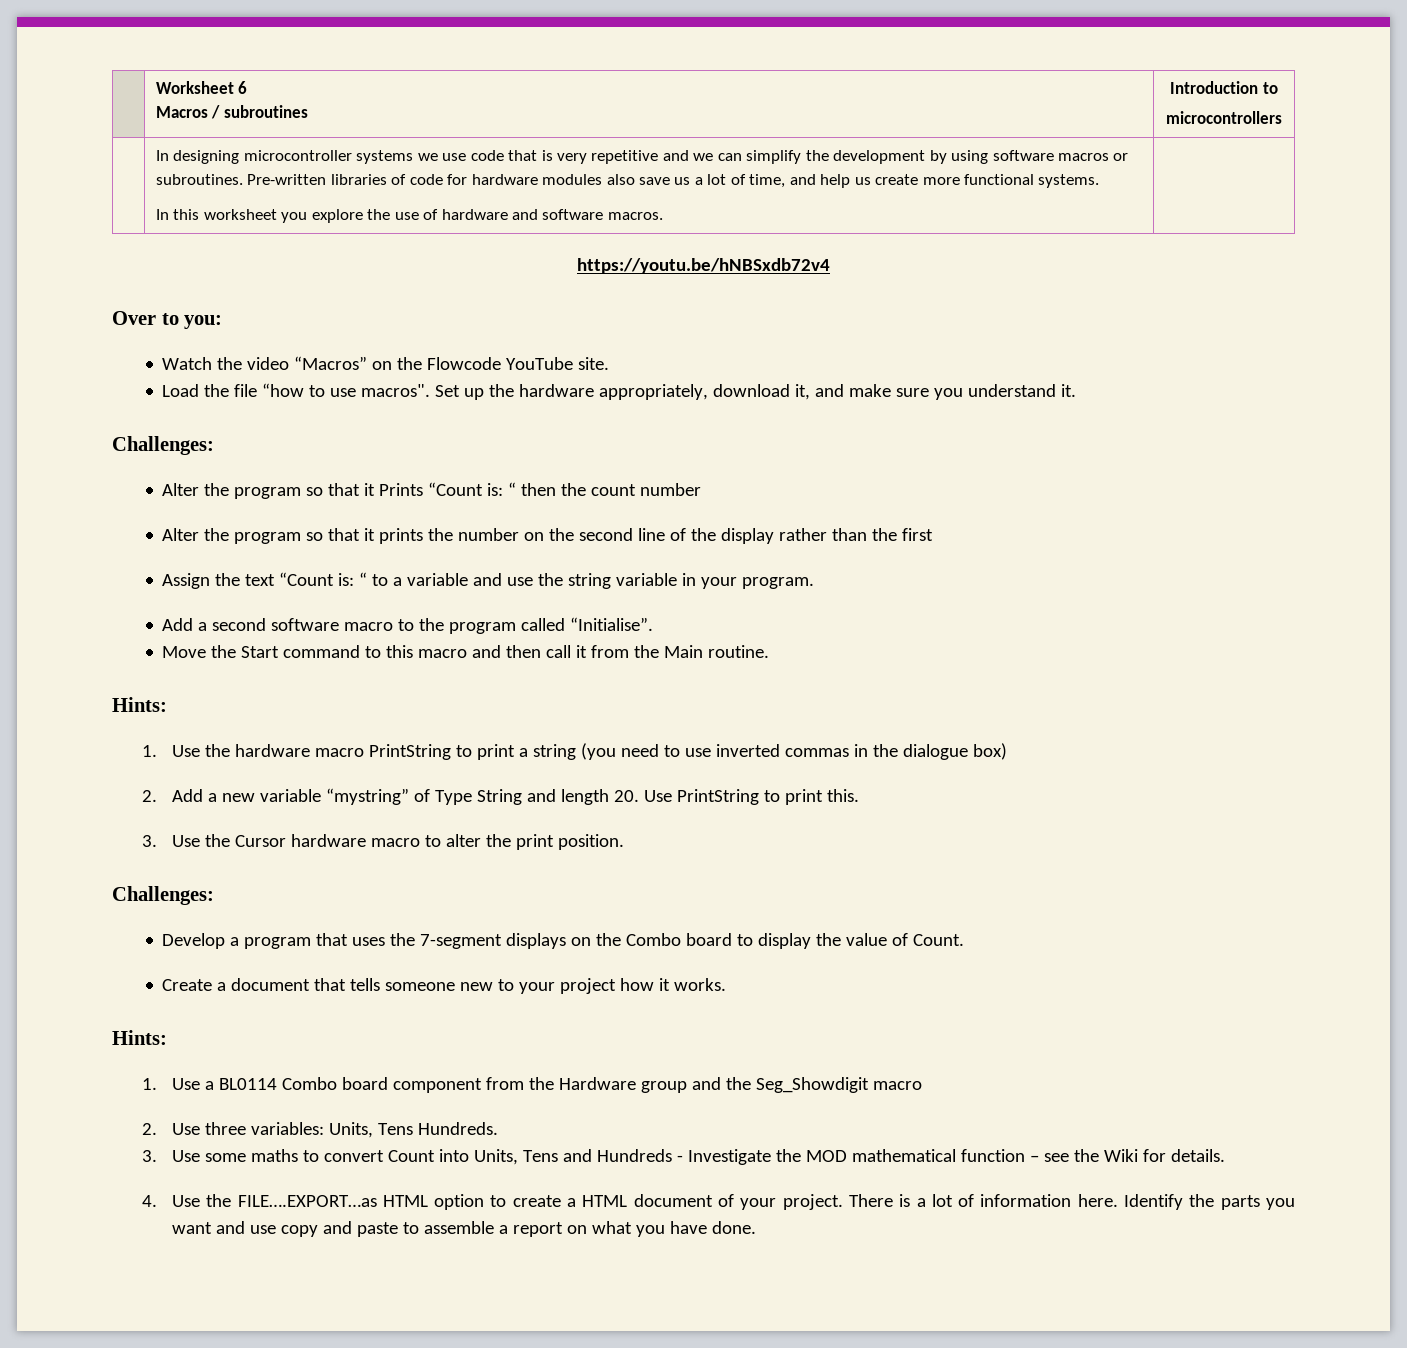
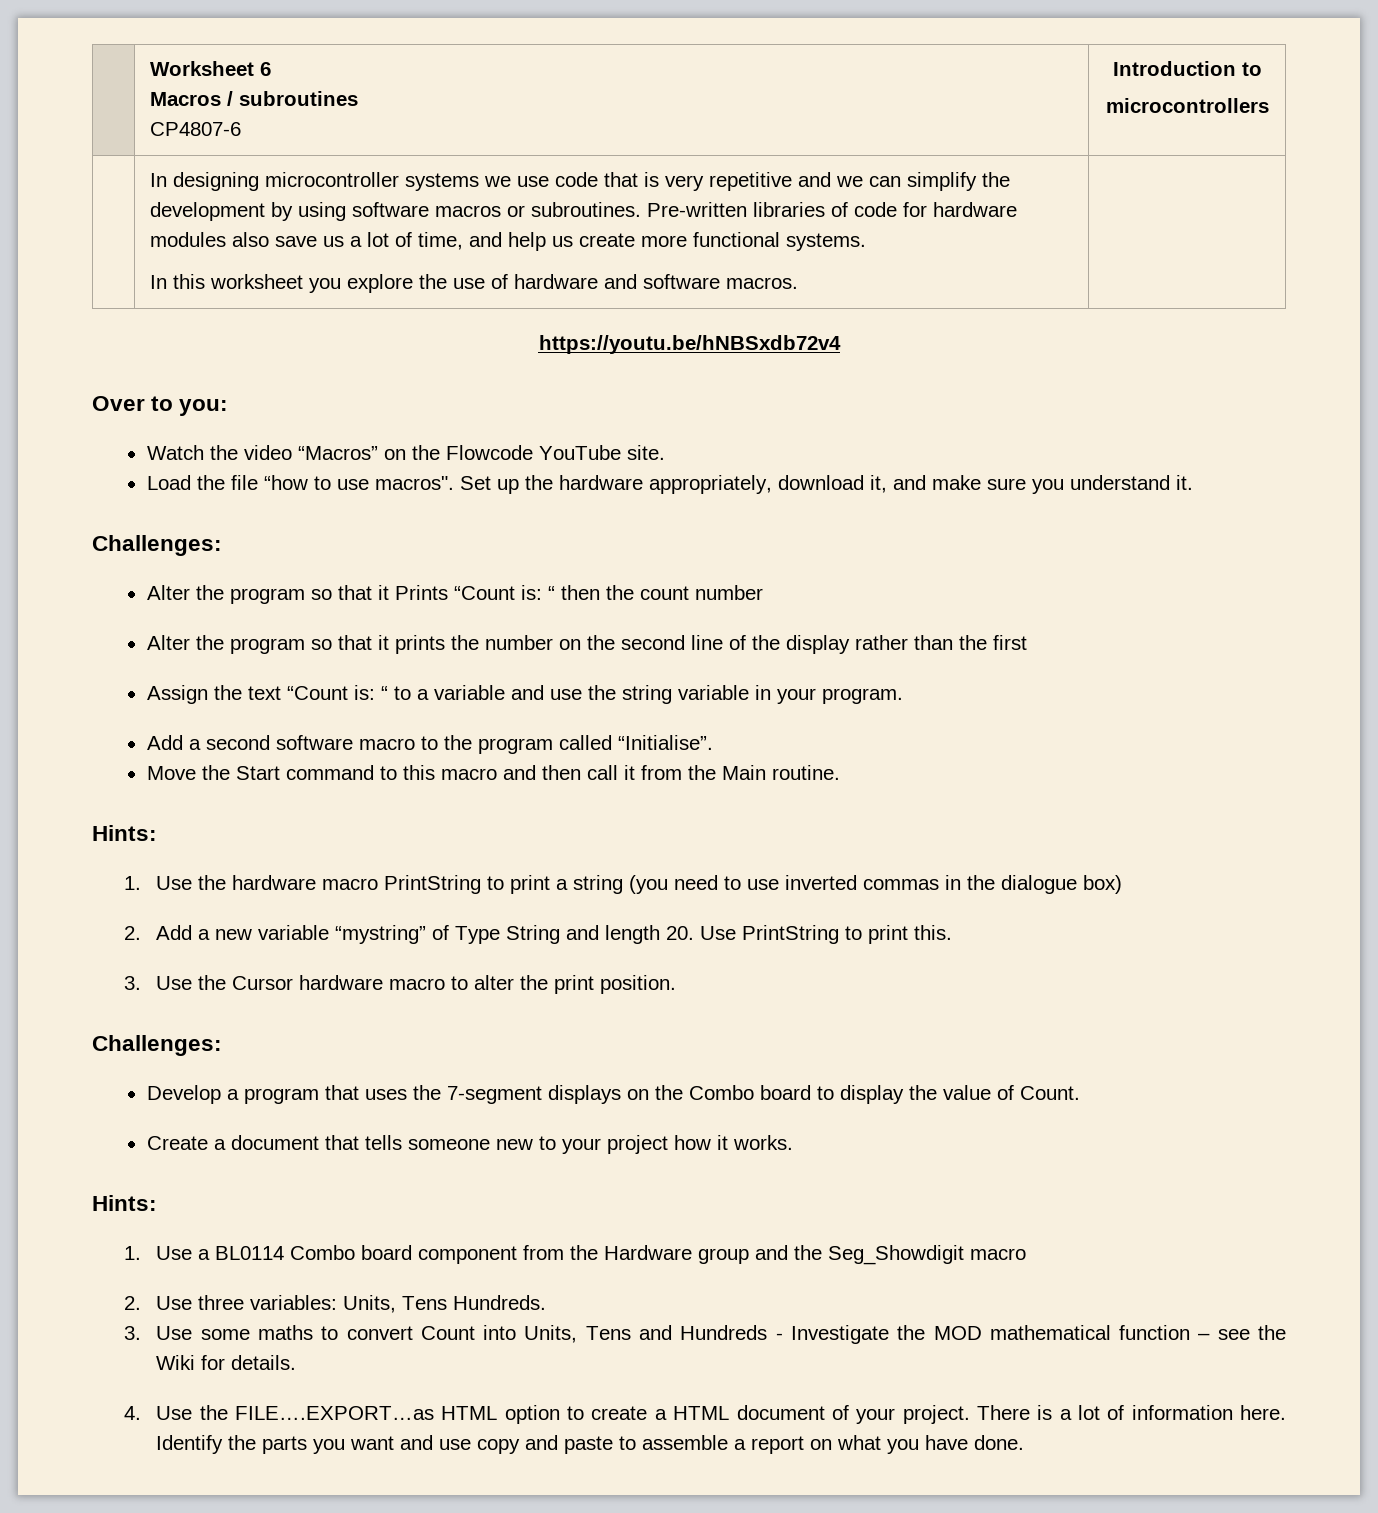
(308, 111) none -> [150,122,242,136] // CP4807-6

